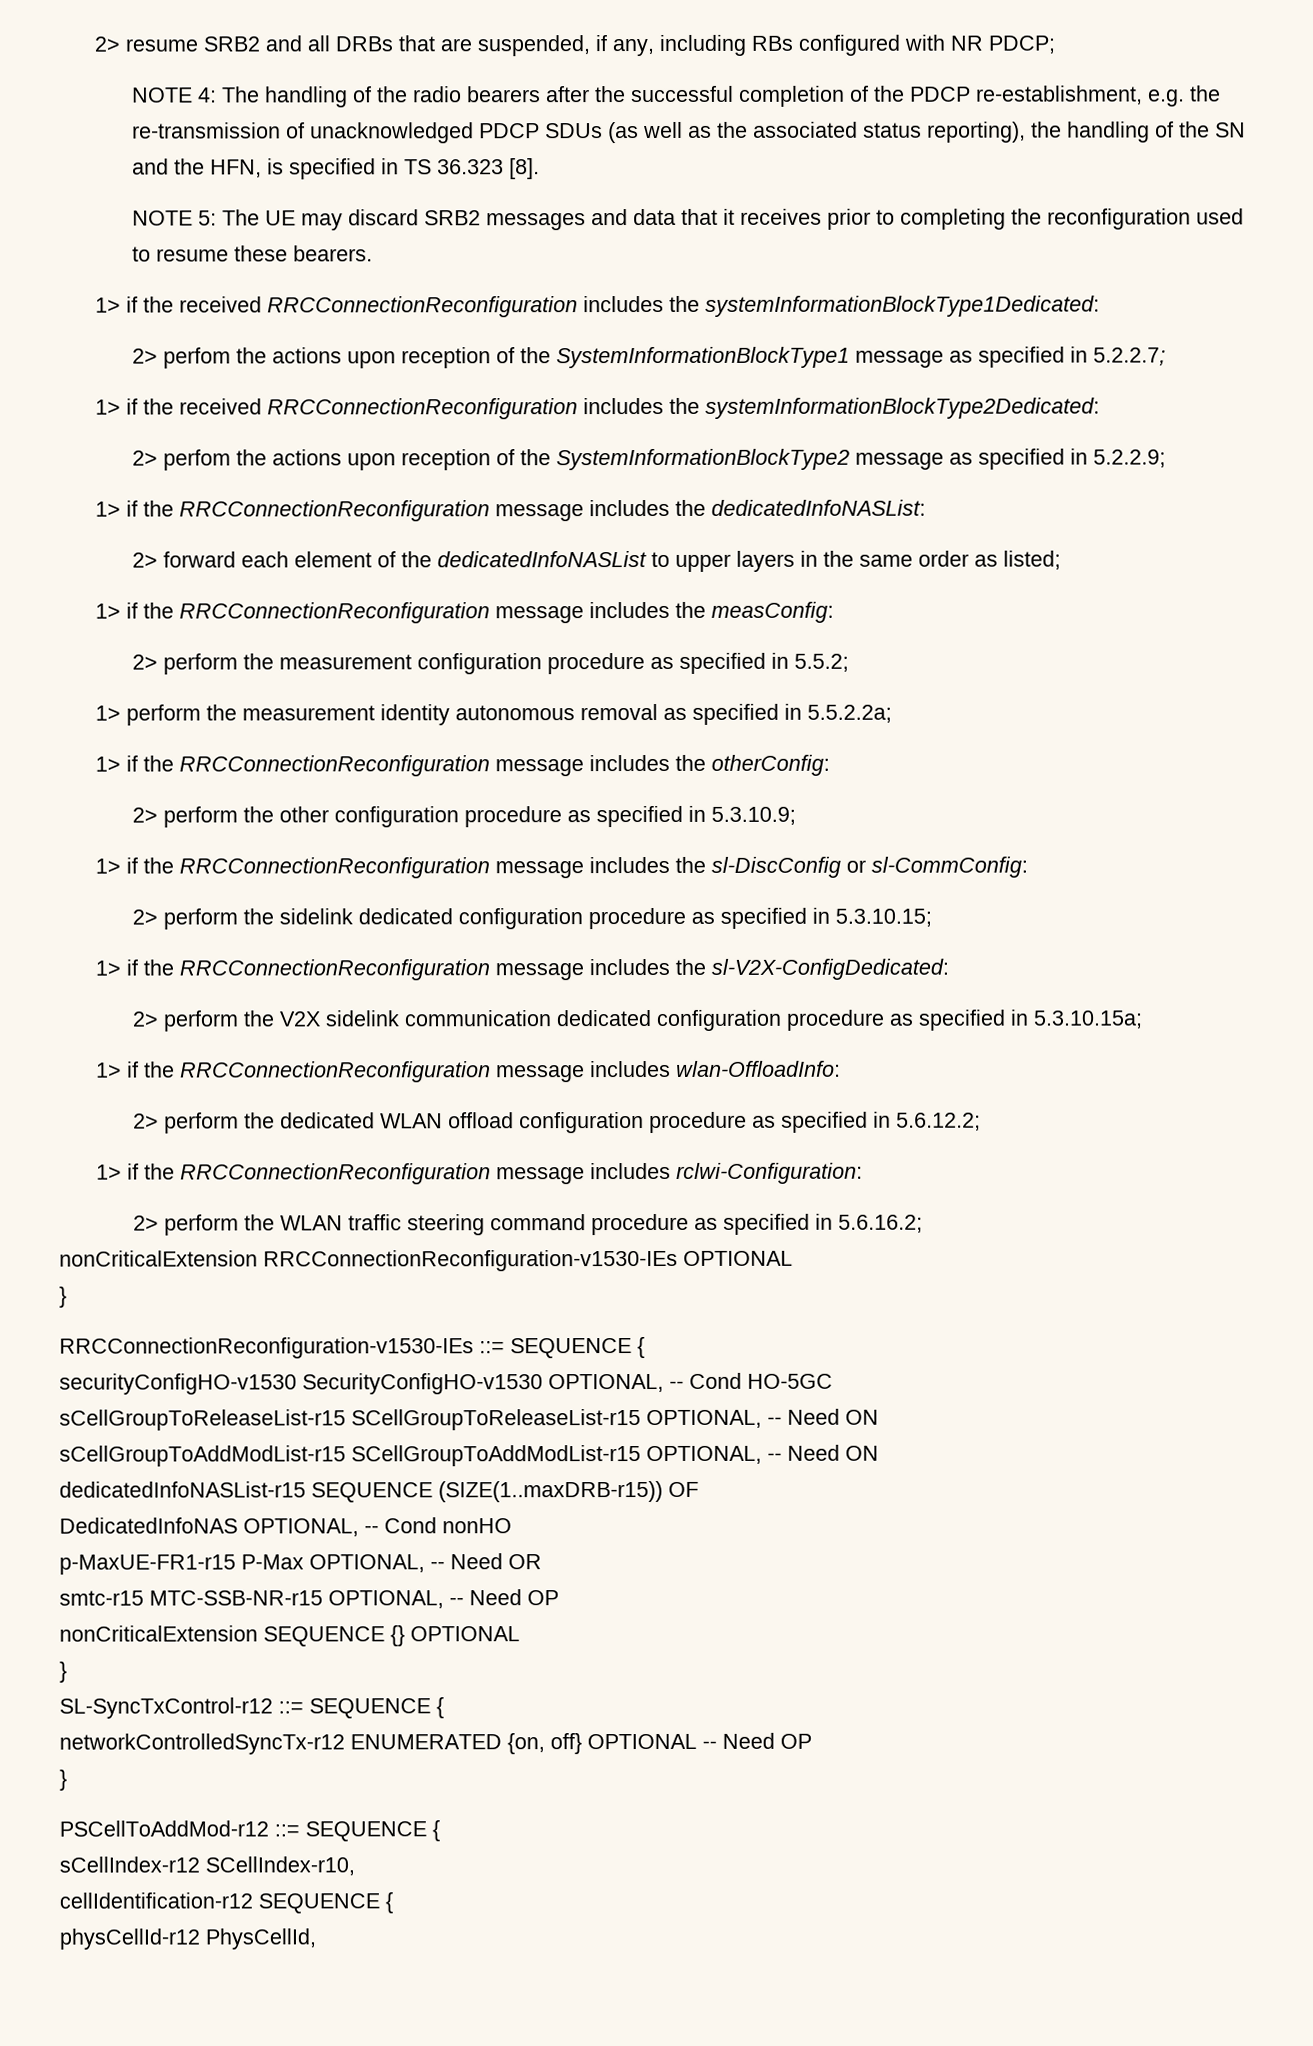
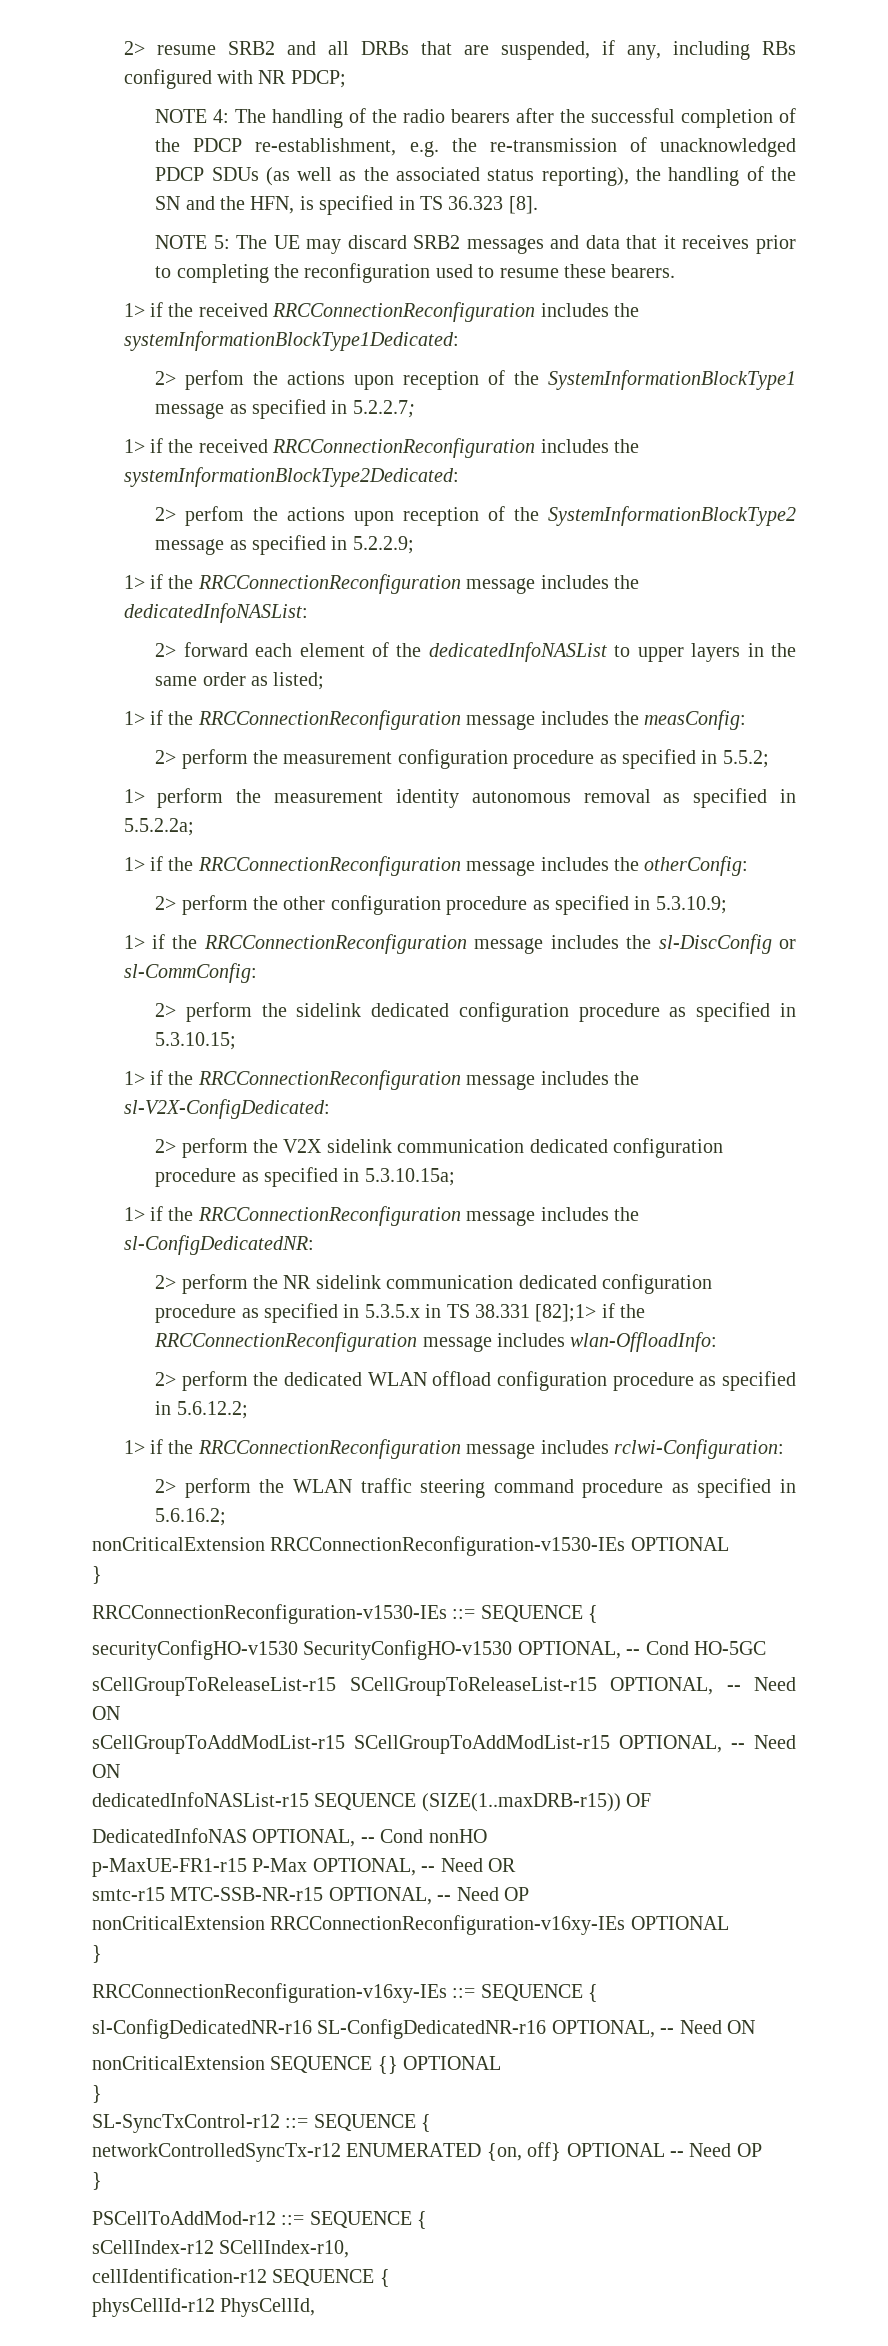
(672, 1069) none -> [613,1207,639,1221] [123,1235,314,1255] [155,1274,712,1294] [155,1303,646,1323] [154,1332,565,1352] the sl-ConfigDedicatedNR: // 2> perform the NR sidelink communication dedicated configuration procedure as specified in 5.3.5.x in TS 38.331 [82];1> if the RRCConnectionReconfiguration message includes
(559, 1598) none -> [92,1915,729,1935] [92,1945,102,1963] [92,1983,599,2003] [92,2019,755,2039] // nonCriticalExtension RRCConnectionReconfiguration-v16xy-IEs OPTIONAL // } // RRCConnectionReconfiguration-v16xy-IEs ::= SEQUENCE { // sl-ConfigDedicatedNR-r16 SL-ConfigDedicatedNR-r16 OPTIONAL, -- Need ON

